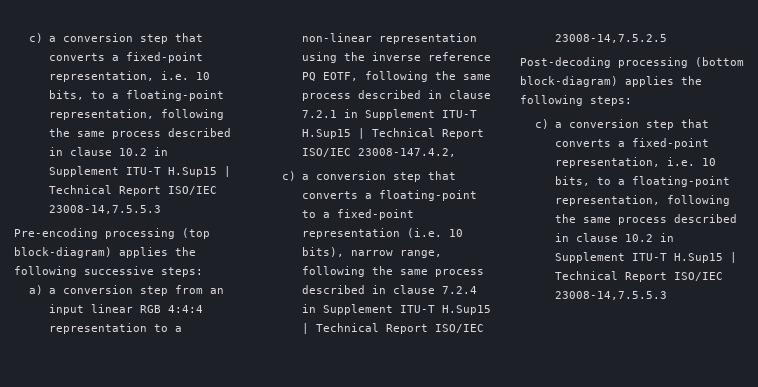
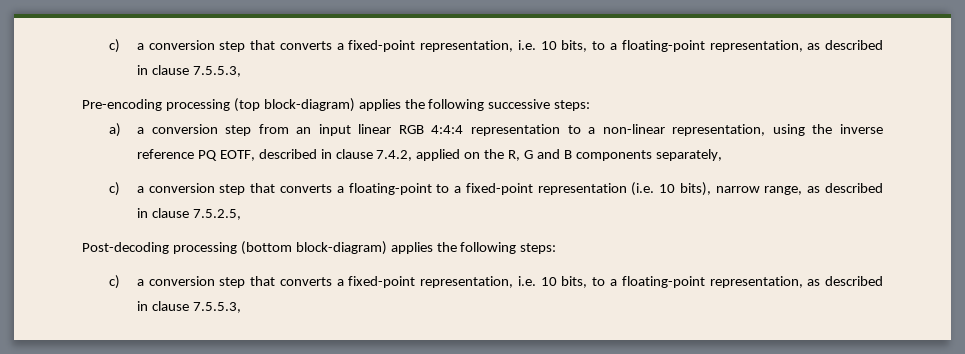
[160,109,224,120] [48,128,231,139] [48,147,168,156] [48,166,231,177] [48,185,217,196] [48,205,161,214] following the same process described in clause 10.2 in Supplement ITU-T H.Sup15 | Technical Report ISO/IEC 23008-14,7.5.5.3 -> [807,40,884,50] [136,65,241,77] as described in clause 7.5.5.3,
[378,33,477,44] representation -> [672,124,766,136] representation,
[364,71,491,82] [301,90,491,101] [301,109,477,120] [301,128,484,139] [301,148,456,157] following the same process described in clause 7.2.1 in Supplement ITU-T H.Sup15 | Technical Report ISO/IEC 23008-147.4.2, -> [258,149,722,161] described in clause 7.4.2, applied on the R, G and B components separately,
[301,266,484,277] [301,285,477,294] [301,304,491,315] [301,323,484,334] [554,34,667,43] following the same process described in clause 7.2.4 in Supplement ITU-T H.Sup15 | Technical Report ISO/IEC 23008-14,7.5.2.5 -> [807,183,883,193] [136,208,241,220] as described in clause 7.5.2.5,
[666,195,730,206] [554,214,737,225] [554,233,674,242] [554,252,737,263] [554,271,723,282] [554,291,667,300] following the same process described in clause 10.2 in Supplement ITU-T H.Sup15 | Technical Report ISO/IEC 23008-14,7.5.5.3 -> [807,276,884,286] [136,301,241,313] as described in clause 7.5.5.3,

